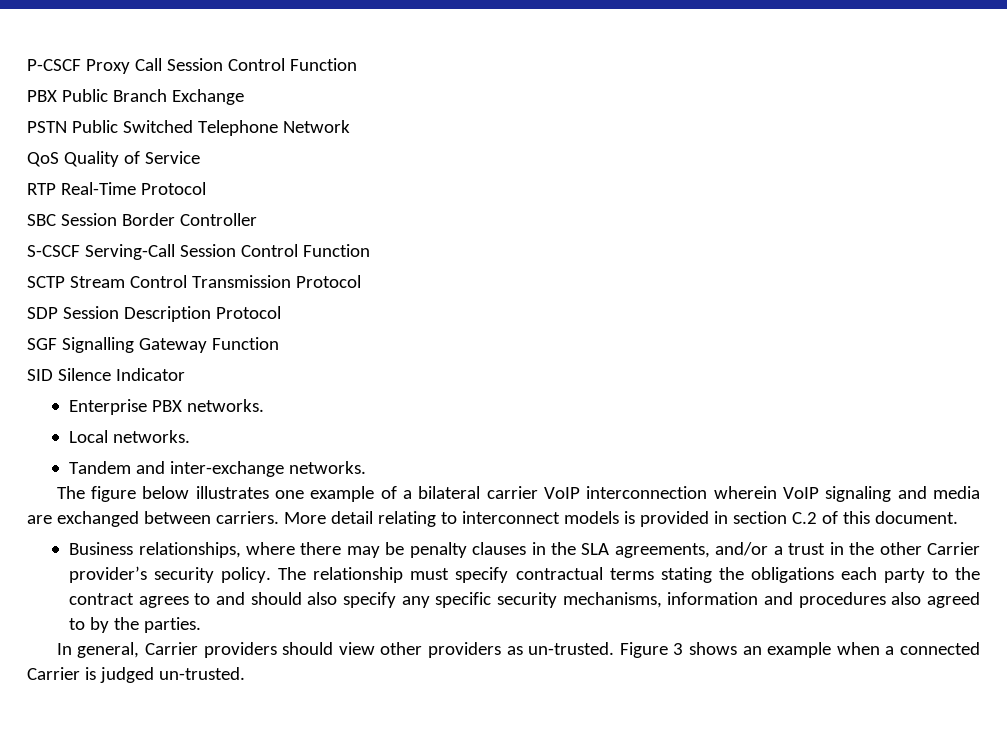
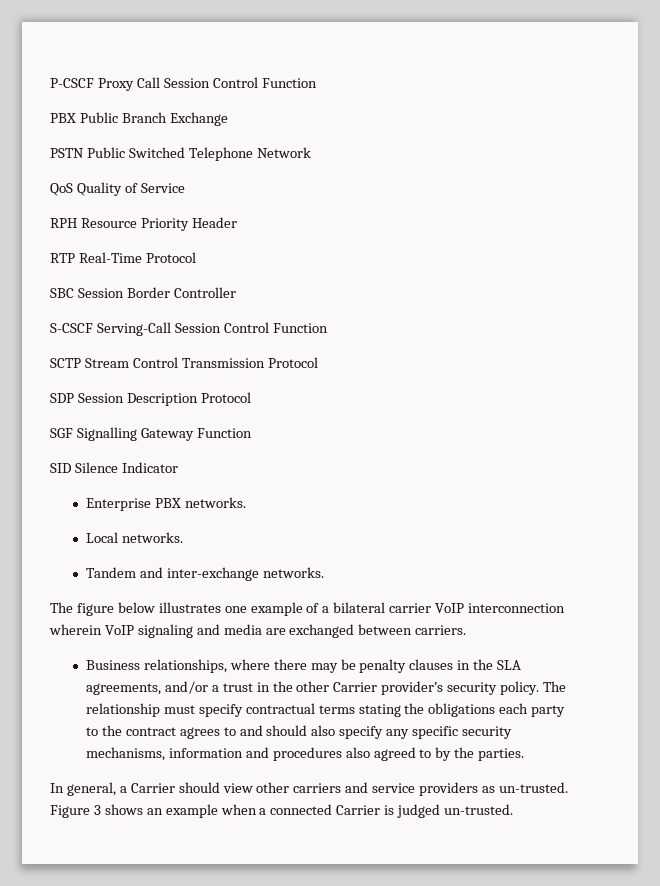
(200, 157) none -> [50,217,237,231] // RPH Resource Priority Header
[283,511,958,527] More detail relating to interconnect models is provided in section C.2 of this document. -> (467, 630) none
[144,642,277,658] Carrier providers -> [119,783,175,793] a Carrier
(423, 648) none -> [293,782,416,793] carriers and service

